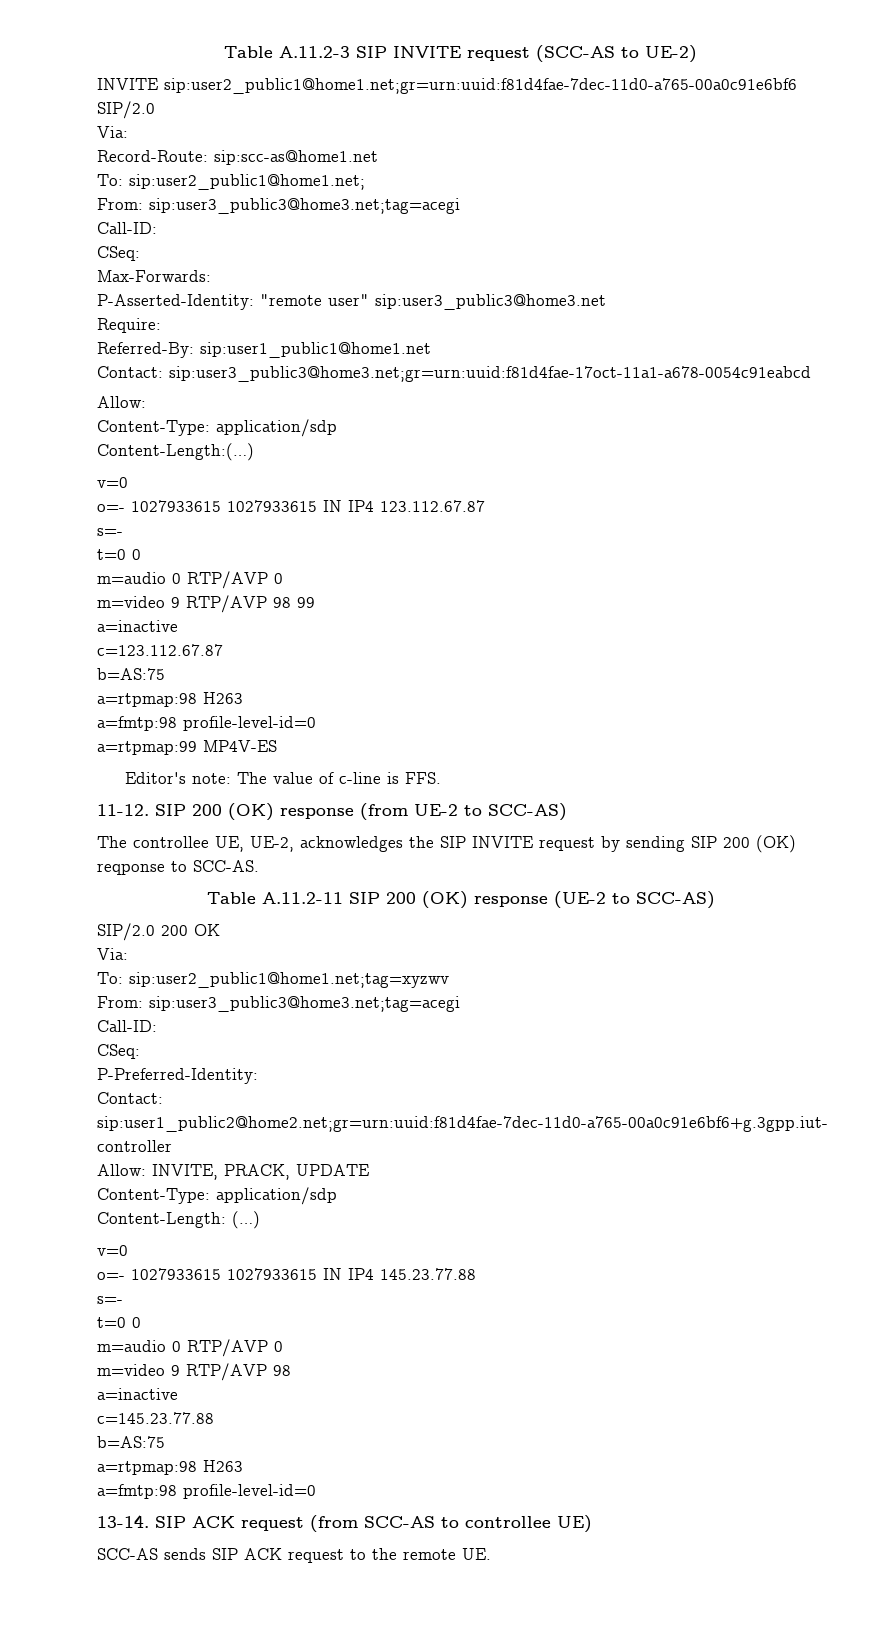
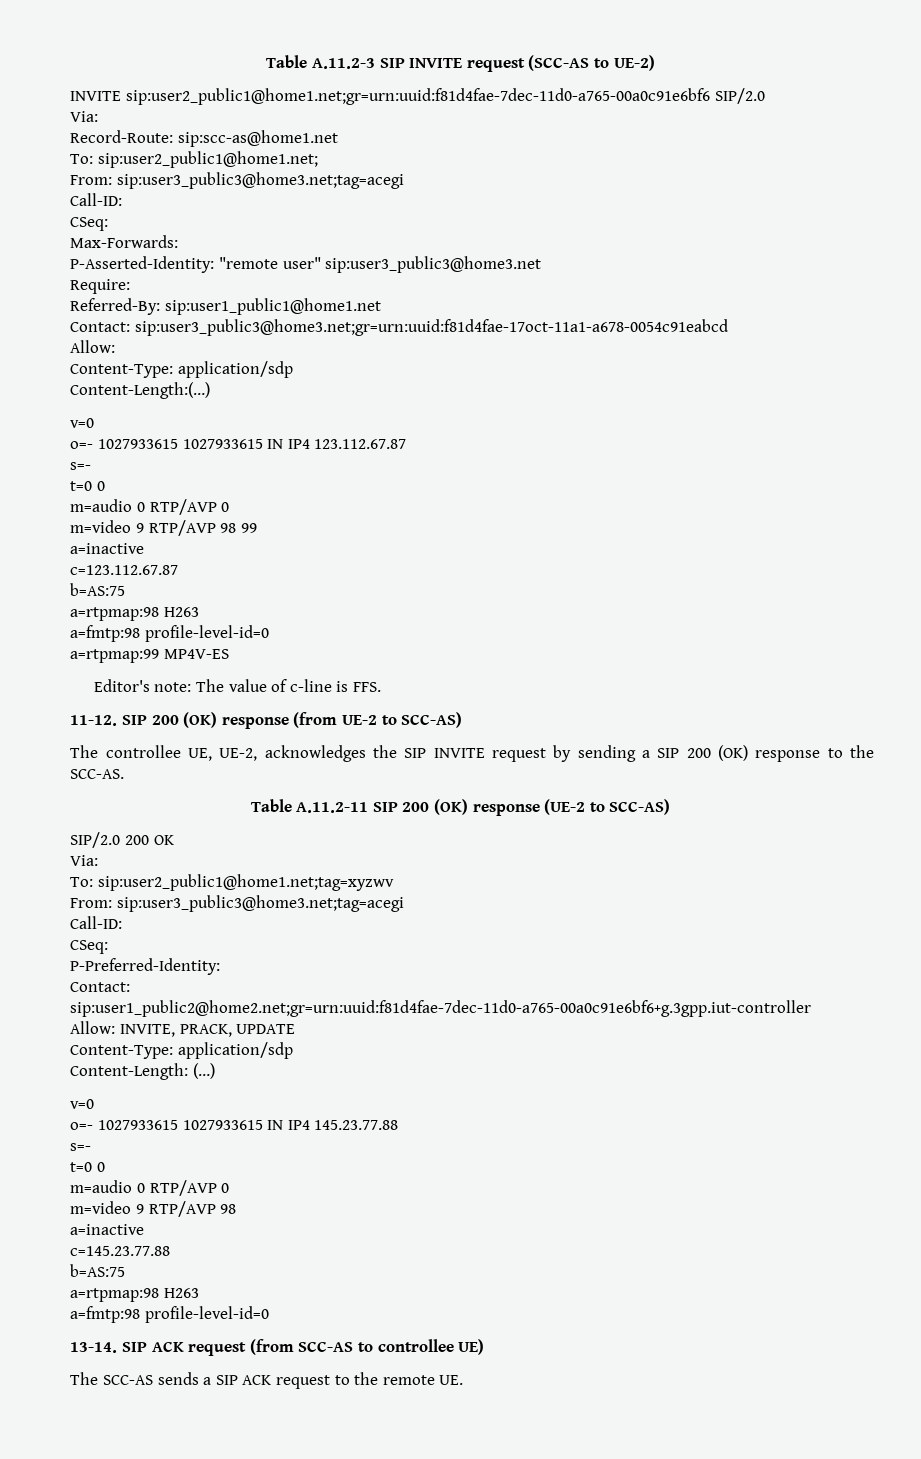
[691,835,797,853] [97,861,188,875] SIP 200 (OK) reqponse to -> [642,745,874,762] a SIP 200 (OK) response to the
(593, 1524) none -> [70,1372,99,1385] The
(207, 1554) none -> [203,1377,212,1385] a

